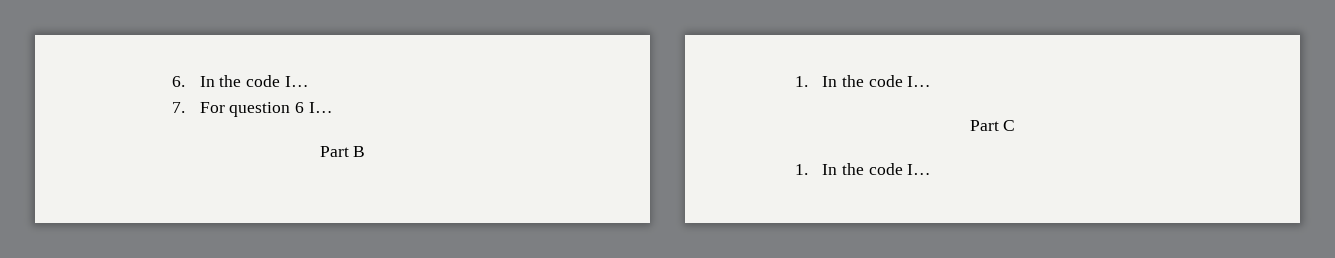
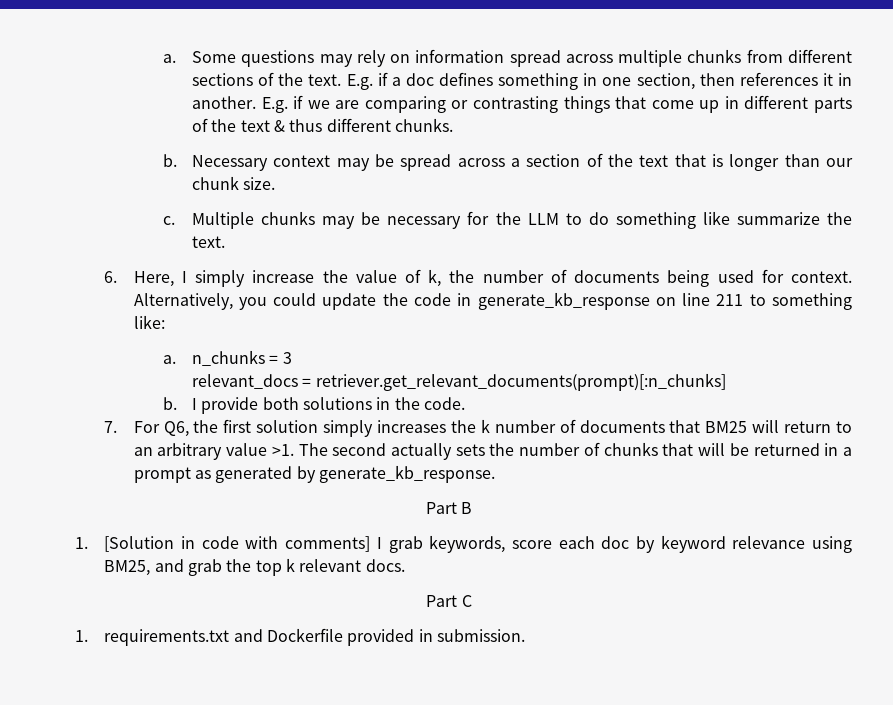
[172,75,309,87] [172,102,333,117] [319,146,366,157] [794,75,932,87] [969,120,1016,131] [794,163,932,175] 6. In the code I… // 7. For question 6 I… // Part B // 1. In the code I… // Part C // 1. In the code I… -> [162,49,852,67] [192,72,852,90] [192,95,853,113] [192,118,453,132] [162,153,854,171] [192,176,276,190] [162,211,853,229] [192,236,226,248] [104,269,852,287] [133,292,853,310] [133,315,165,329] [162,350,292,366] [192,373,726,391] [162,397,465,414] [104,419,853,437] [133,442,853,460] [133,465,495,483] [425,502,473,514] [75,535,853,553] [104,558,405,576] [426,595,472,607] [75,628,526,646] a. Some questions may rely on information spread across multiple chunks from different sections of the text. E.g. if a doc defines something in one section, then references it in another. E.g. if we are comparing or contrasting things that come up in different parts of the text & thus different chunks. // b. Necessary context may be spread across a section of the text that is longer than our chunk size. // c. Multiple chunks may be necessary for the LLM to do something like summarize the text. // 6. Here, I simply increase the value of k, the number of documents being used for context. Alternatively, you could update the code in generate_kb_response on line 211 to something like: // a. n_chunks = 3 // relevant_docs = retriever.get_relevant_documents(prompt)[:n_chunks] // b. I provide both solutions in the code. // 7. For Q6, the first solution simply increases the k number of documents that BM25 will return to an arbitrary value >1. The second actually sets the number of chunks that will be returned in a prompt as generated by generate_kb_response. // Part B // 1. [Solution in code with comments] I grab keywords, score each doc by keyword relevance using BM25, and grab the top k relevant docs. // Part C // 1. requirements.txt and Dockerfile provided in submission.

